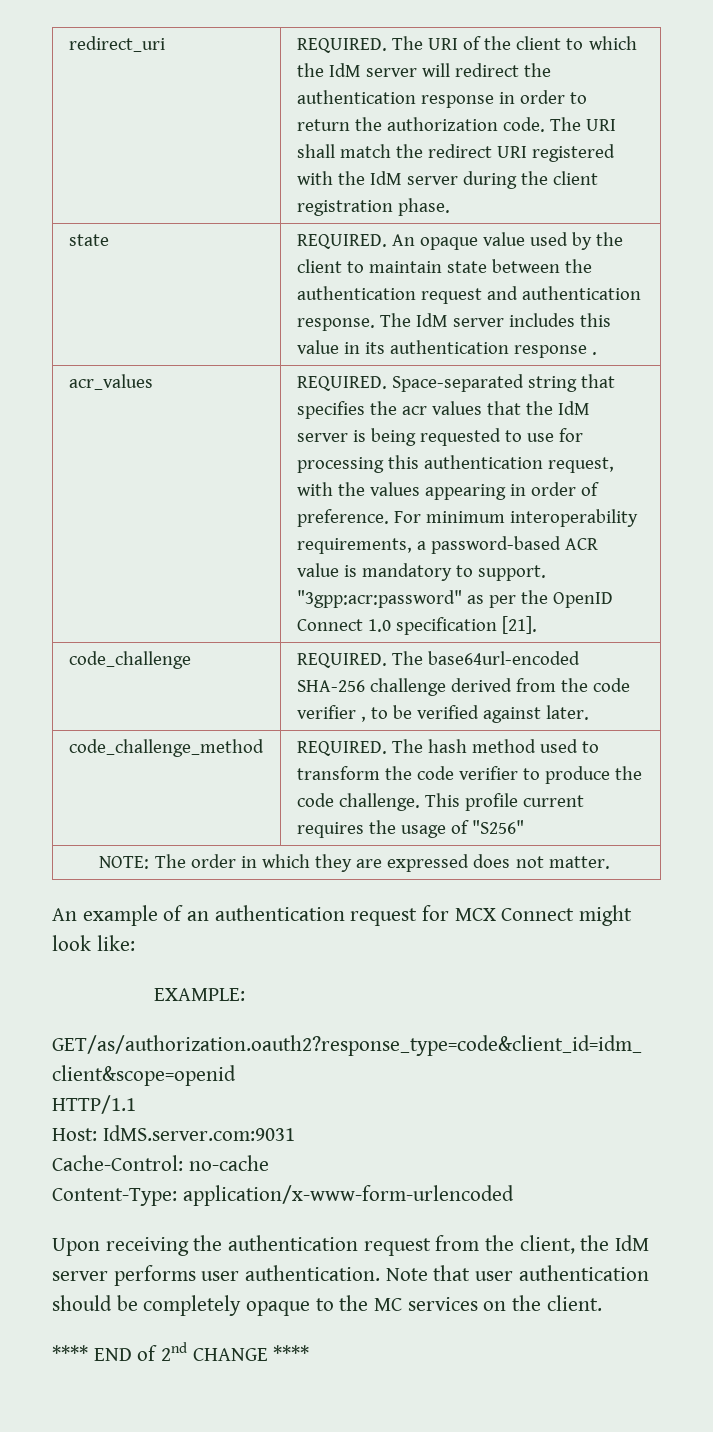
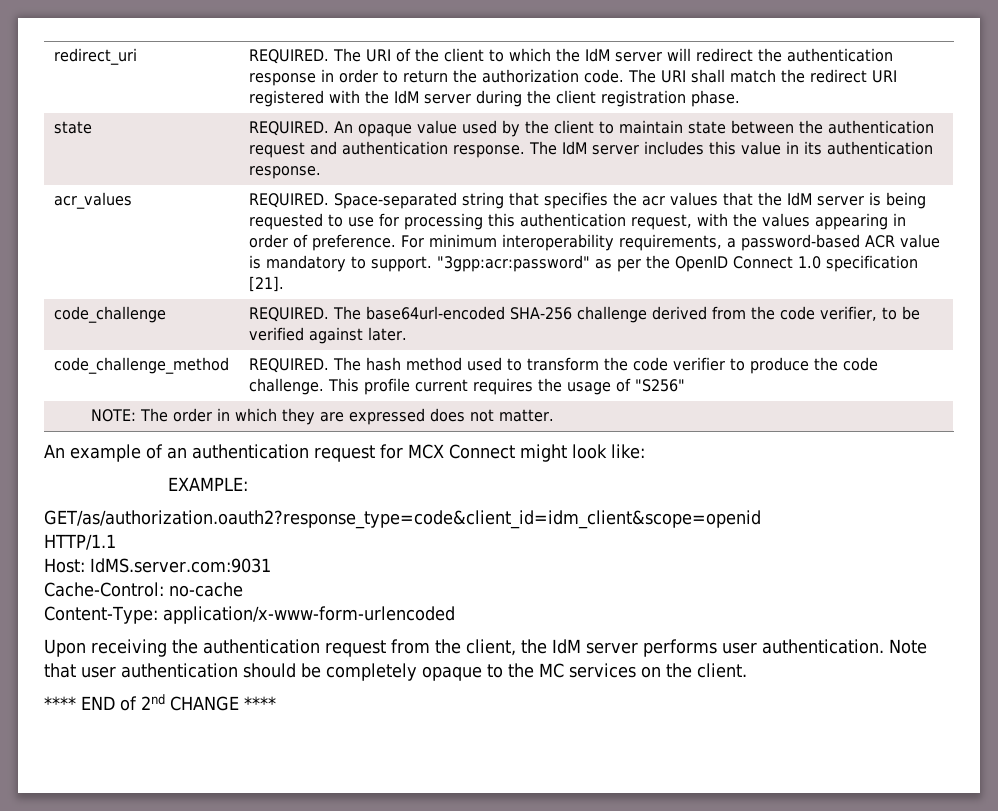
[514,345,598,358] response . -> [248,166,321,179] response.
[296,705,366,722] verifier , -> [819,306,877,321] verifier,

